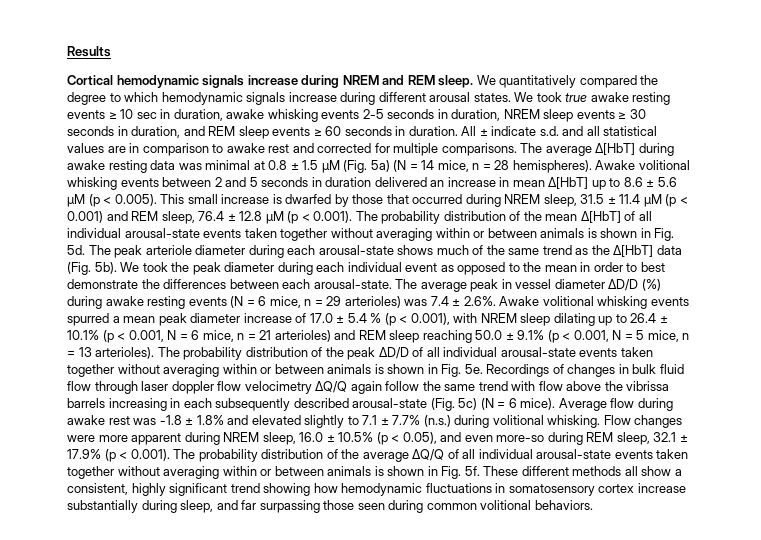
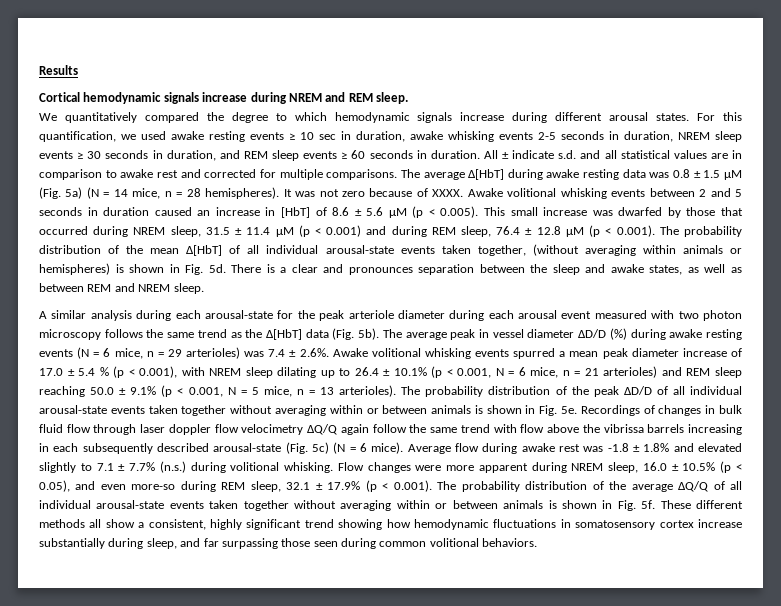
(474, 81) none -> (408, 98) //
[514,92,588,102] We took true -> [697,112,742,121] [39,131,166,142] For this quantification, we used
[595,143,636,155] Δ[HbT] -> [468,169,505,180] ∆[HbT]
[205,160,265,170] minimal at -> (670, 175) none
(592, 166) none -> [283,188,464,197] It was not zero because of XXXX.
[374,177,427,187] delivered -> [154,207,192,216] caused
[512,177,621,190] mean Δ[HbT] up to -> [280,207,327,218] [HbT] of
[272,194,282,204] is -> [592,210,613,216] was
(128, 216) none -> [391,226,427,237] during
[580,211,652,223] [67,228,585,241] Δ[HbT] of all individual arousal-state events taken together without averaging within or between animals -> [186,244,742,256] [39,263,110,275] ∆[HbT] of all individual arousal-state events taken together, (without averaging within animals or hemispheres)
[88,245,111,255] The -> [231,264,742,275] [39,283,204,294] [39,310,315,321] There is a clear and pronounces separation between the sleep and awake states, as well as between REM and NREM sleep. // A similar analysis during each arousal-state for the
[318,245,484,255] arousal-state shows much of -> [518,310,743,321] [39,329,143,340] arousal event measured with two photon microscopy follows
[613,245,654,257] Δ[HbT] -> [266,329,302,340] ∆[HbT]
[120,262,665,275] [67,279,392,289] We took the peak diameter during each individual event as opposed to the mean in order to best demonstrate the differences between each arousal-state. -> (380, 334) none
[608,279,639,291] ΔD/D -> [578,329,607,338] ∆D/D
[378,347,409,359] ΔD/D -> [623,386,652,395] ∆D/D
[315,381,348,393] ΔQ/Q -> [307,424,338,435] ∆Q/Q
[412,449,445,461] ΔQ/Q -> [678,481,709,492] ∆Q/Q

